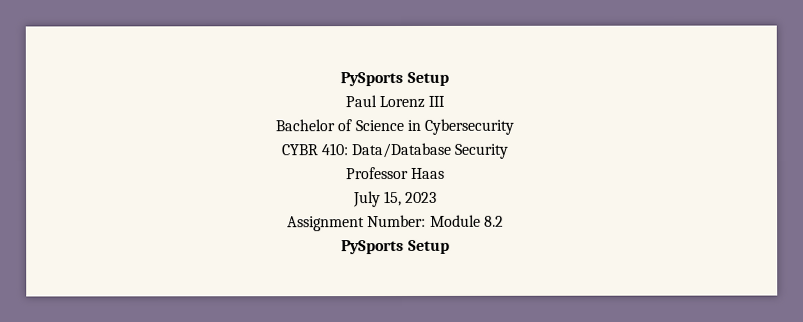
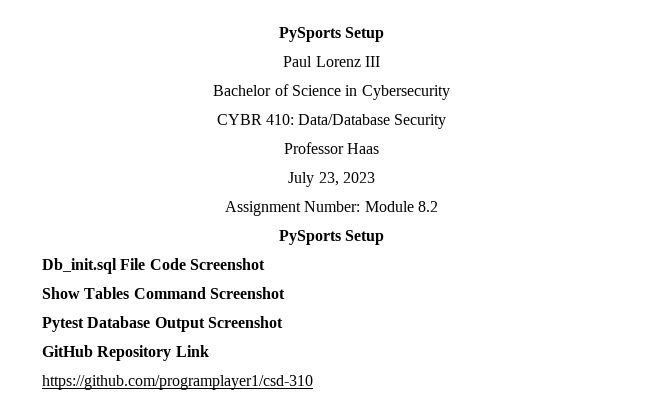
[384,191,402,207] 15, -> [318,172,339,186] 23,
(450, 246) none -> [42,258,265,274] [42,287,285,299] [42,316,283,332] [42,345,209,361] [42,375,313,390] // Db_init.sql File Code Screenshot // Show Tables Command Screenshot // Pytest Database Output Screenshot // GitHub Repository Link // https://github.com/programplayer1/csd-310

